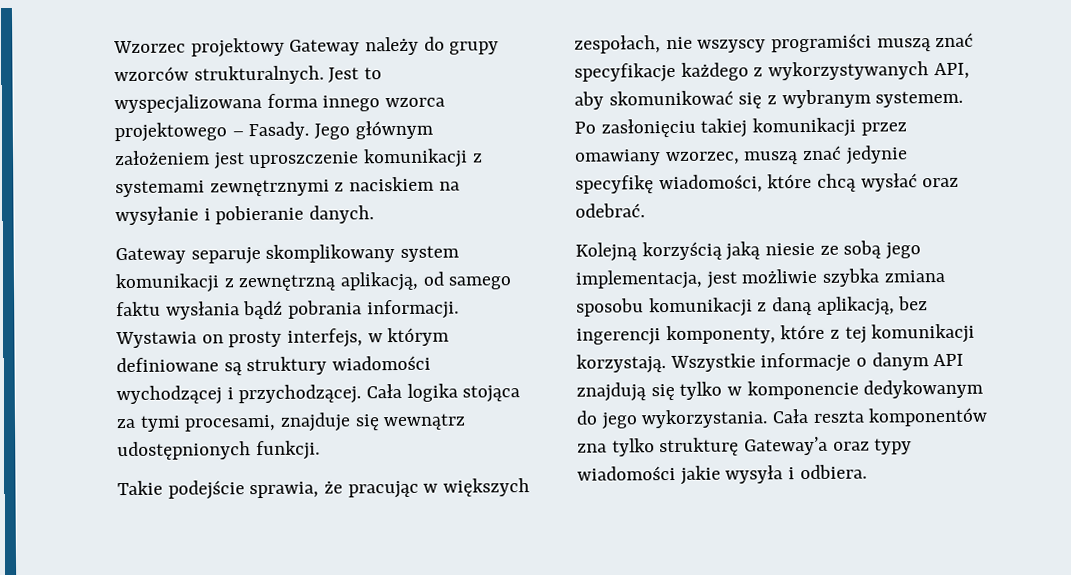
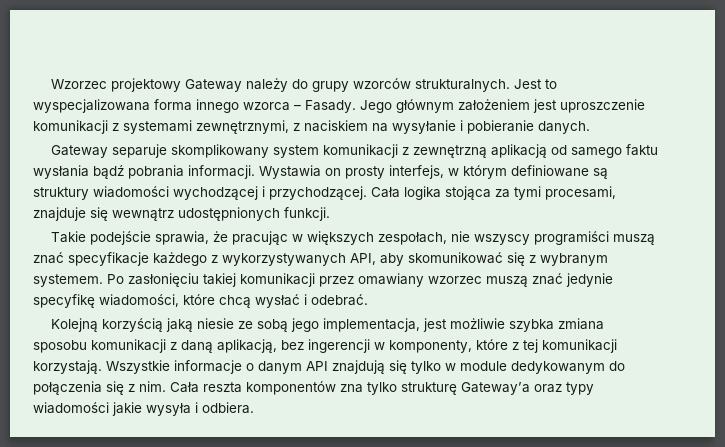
[114,122,227,143] projektowego -> (290, 106) none
[209,179,330,197] zewnętrznymi -> [196,120,289,134] zewnętrznymi,
[340,271,420,292] aplikacją, -> [491,144,548,158] aplikacją
[665,151,740,166] wzorzec, -> [428,276,482,284] wzorzec
[922,177,960,188] oraz -> [304,294,307,305] i
(661, 337) none -> [374,342,385,350] w
[746,380,859,400] komponencie -> [460,361,507,371] module
[600,409,769,430] jego wykorzystania. -> [33,381,166,395] połączenia się z nim.

